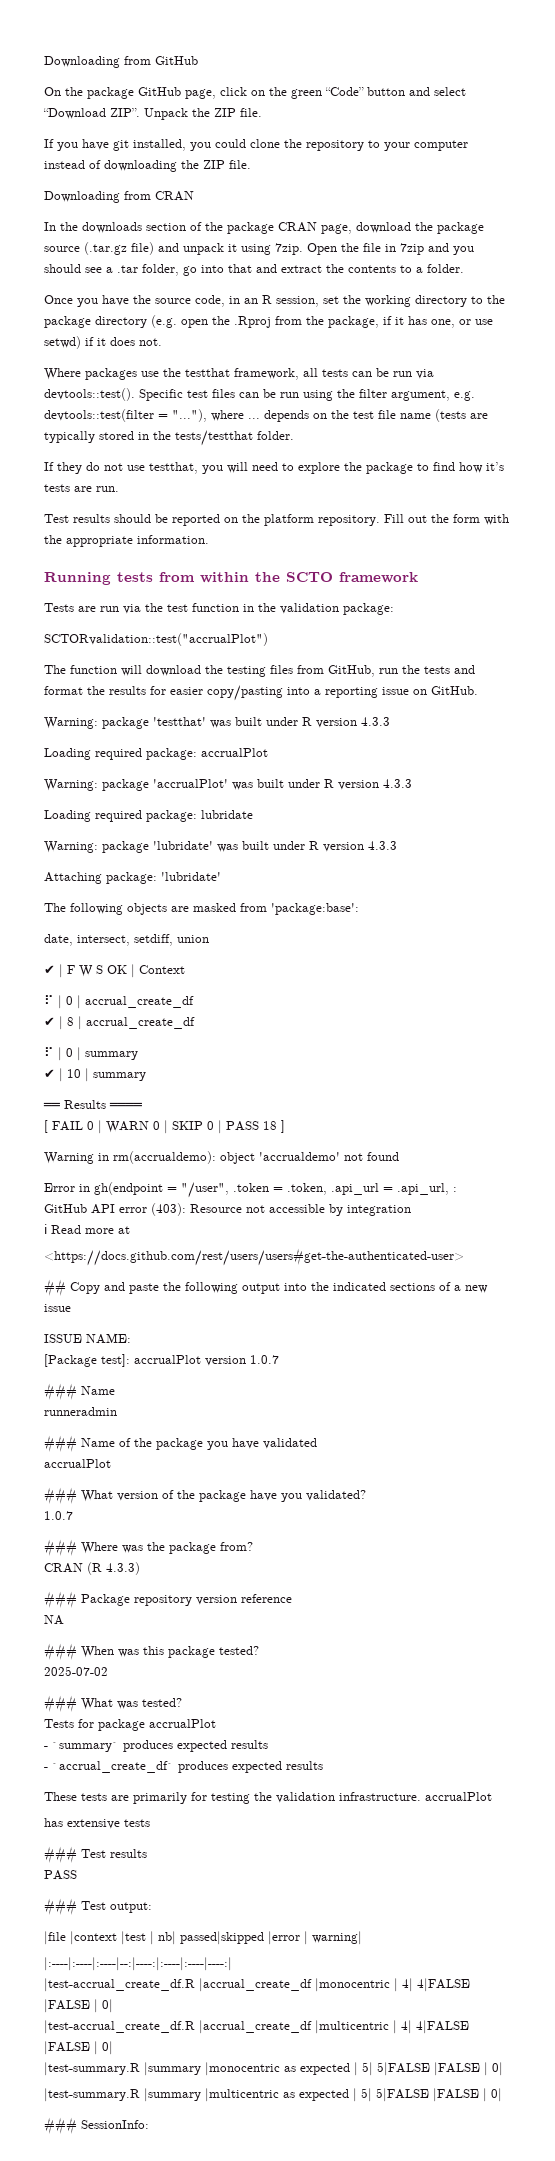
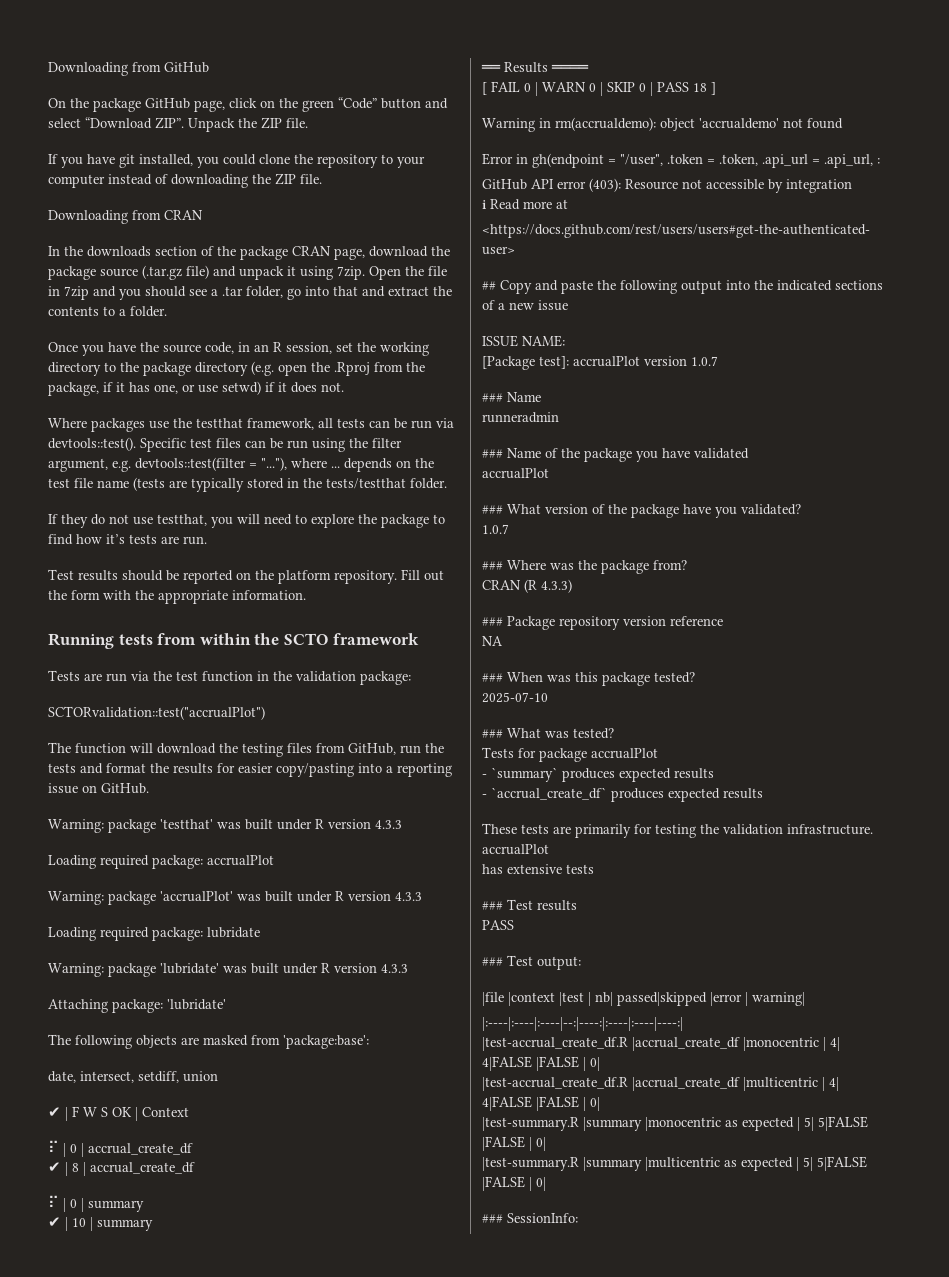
[44,1666,108,1676] 2025-07-02 -> [482,692,548,703] 2025-07-10

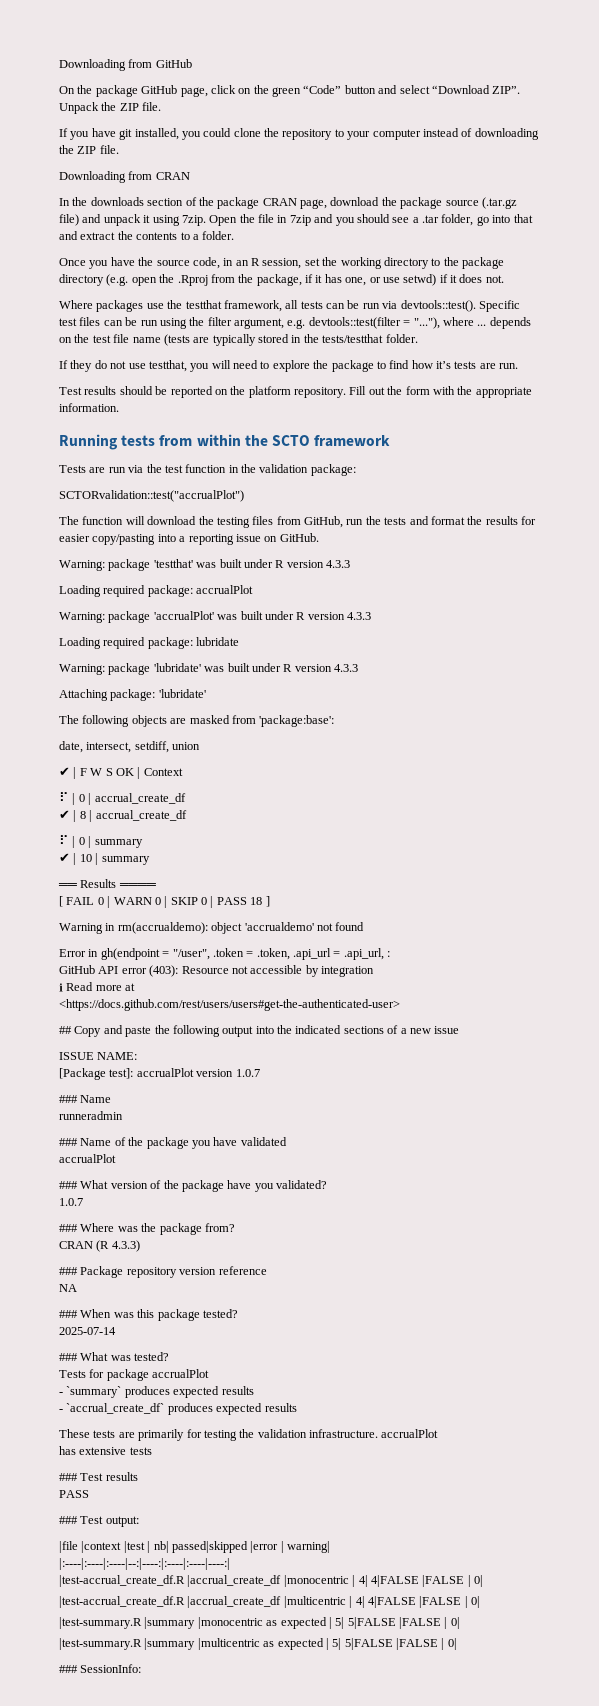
[482,692,548,703] 2025-07-10 -> [59,1327,116,1335] 2025-07-14

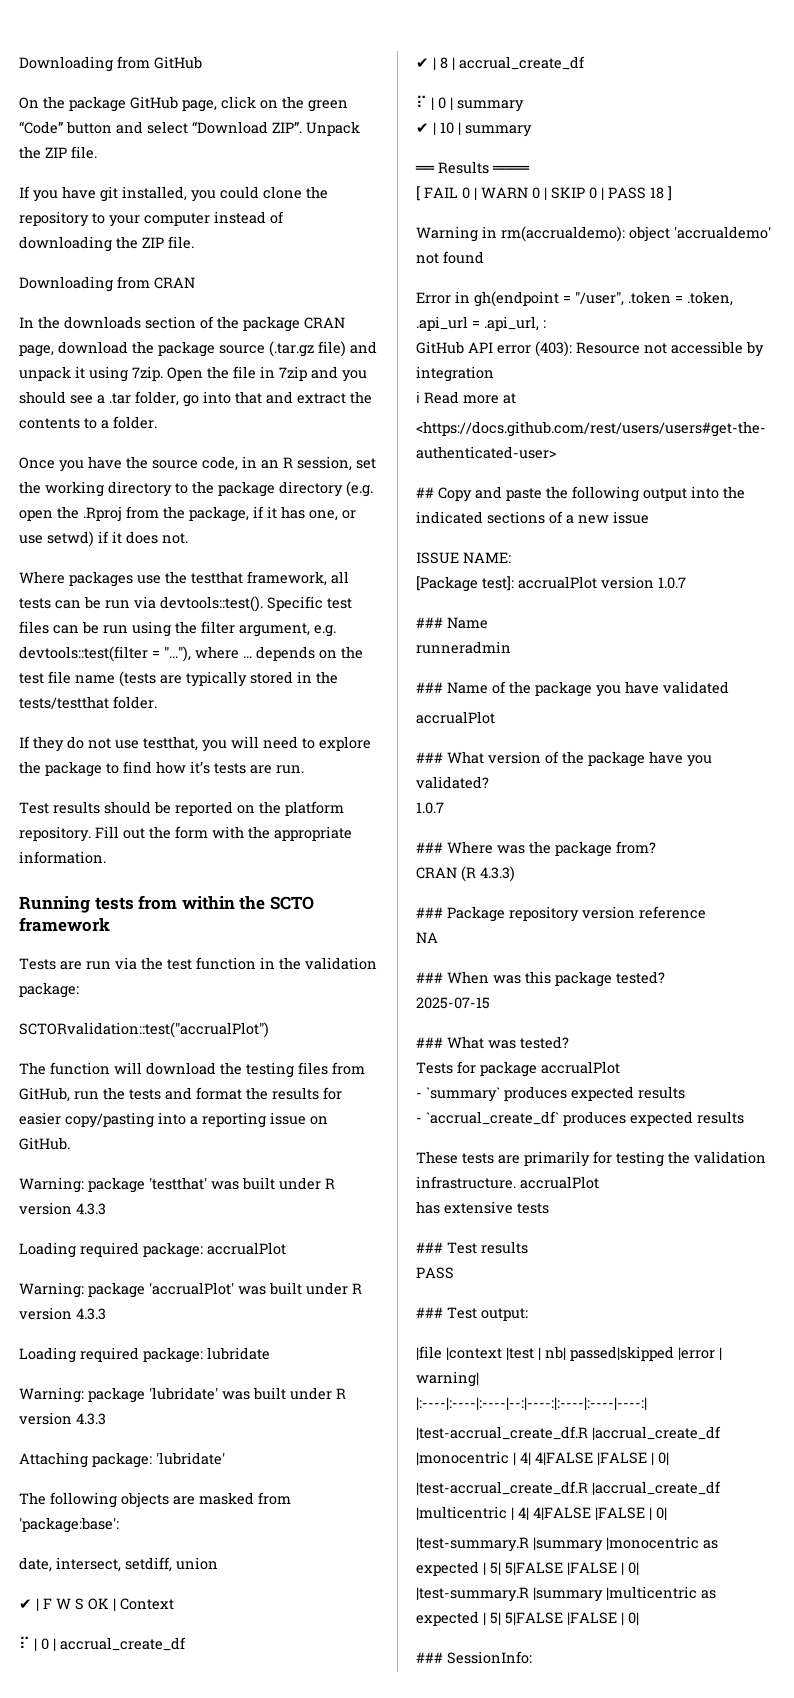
[59,1327,116,1335] 2025-07-14 -> [416,997,490,1009] 2025-07-15

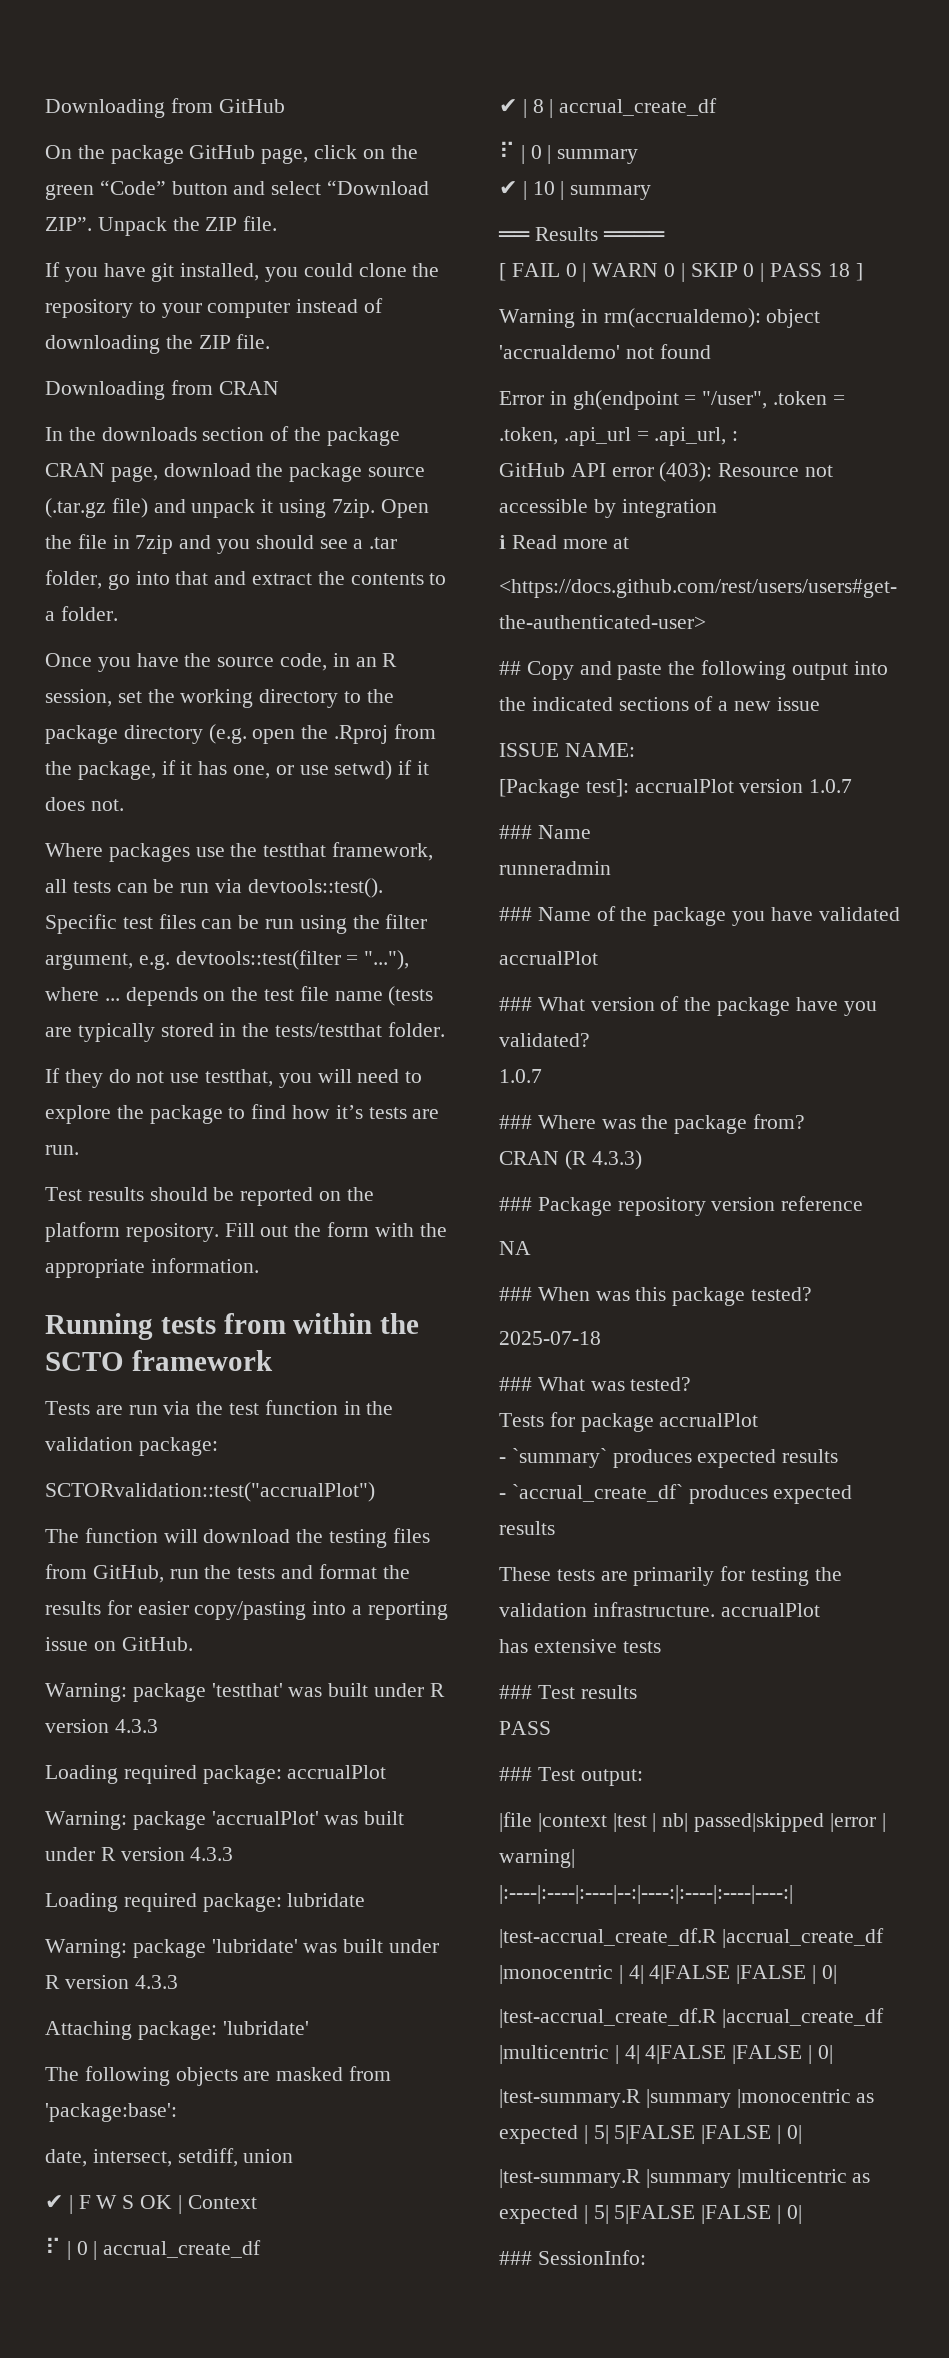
[416,997,490,1009] 2025-07-15 -> [499,1331,601,1345] 2025-07-18

